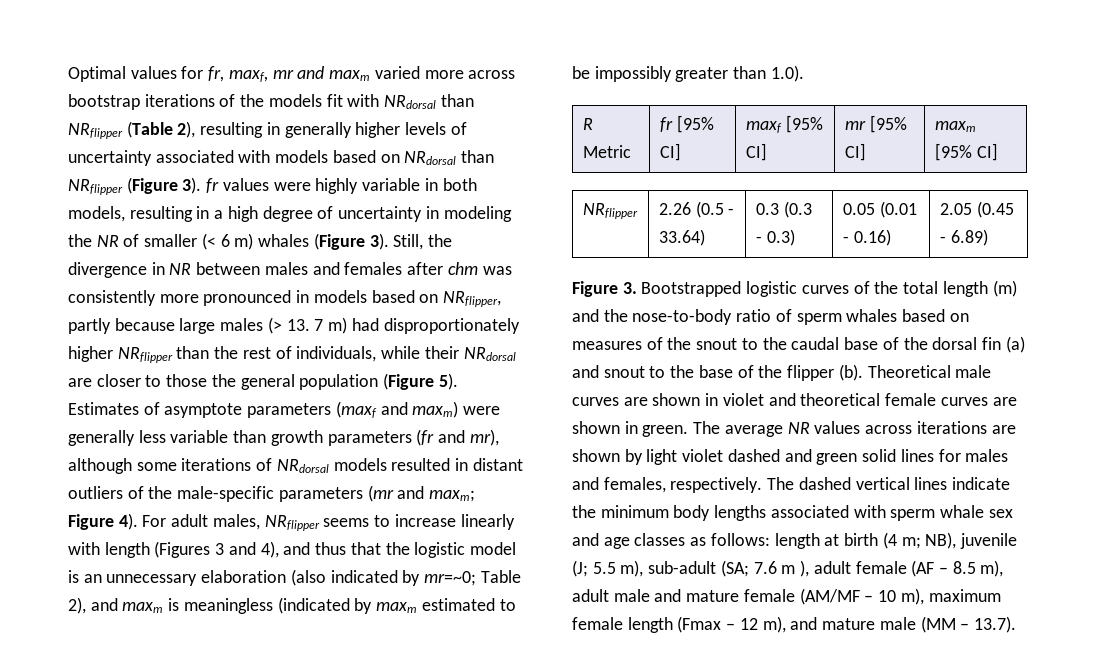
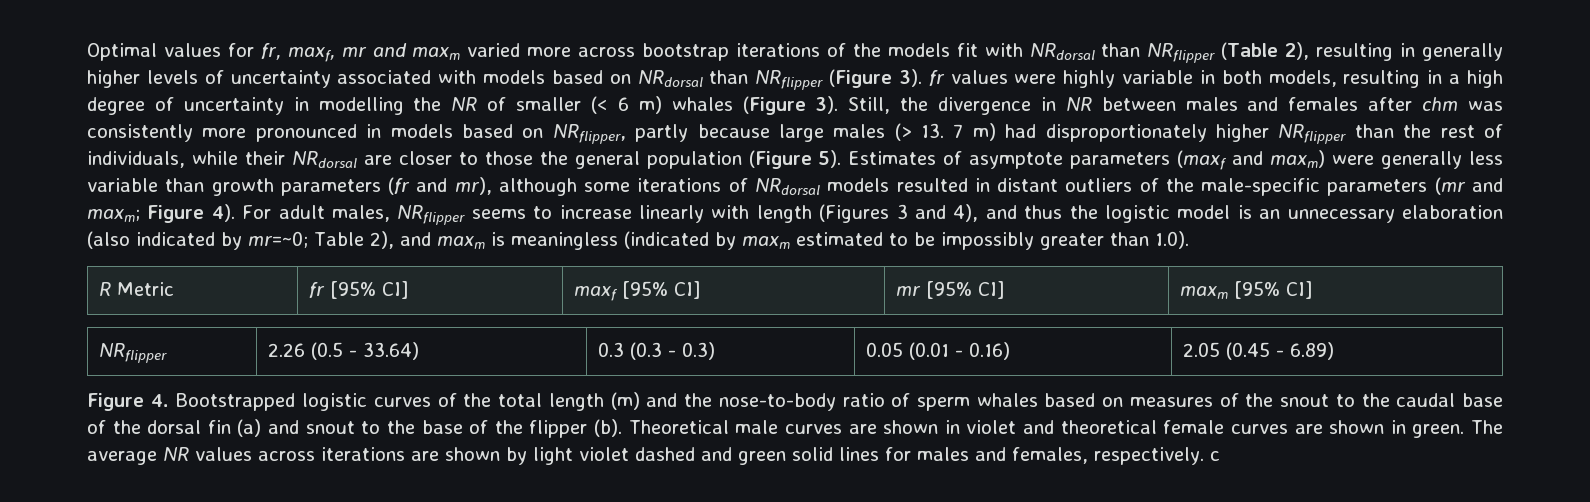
[443,206,512,222] modeling -> [318,97,404,115] modelling
[350,542,381,555] that -> (1063, 212) none
[622,282,637,294] 3. -> [150,394,169,407] 4.
[767,477,1011,490] [572,505,1013,521] [572,532,1017,549] [572,560,1004,577] [572,588,1001,605] [572,616,1016,633] The dashed vertical lines indicate the minimum body lengths associated with sperm whale sex and age classes as follows: length at birth (4 m; NB), juvenile (J; 5.5 m), sub-adult (SA; 7.6 m ), adult female (AF – 8.5 m), adult male and mature female (AM/MF – 10 m), maximum female length (Fmax – 12 m), and mature male (MM – 13.7). -> [1209,451,1220,461] c

